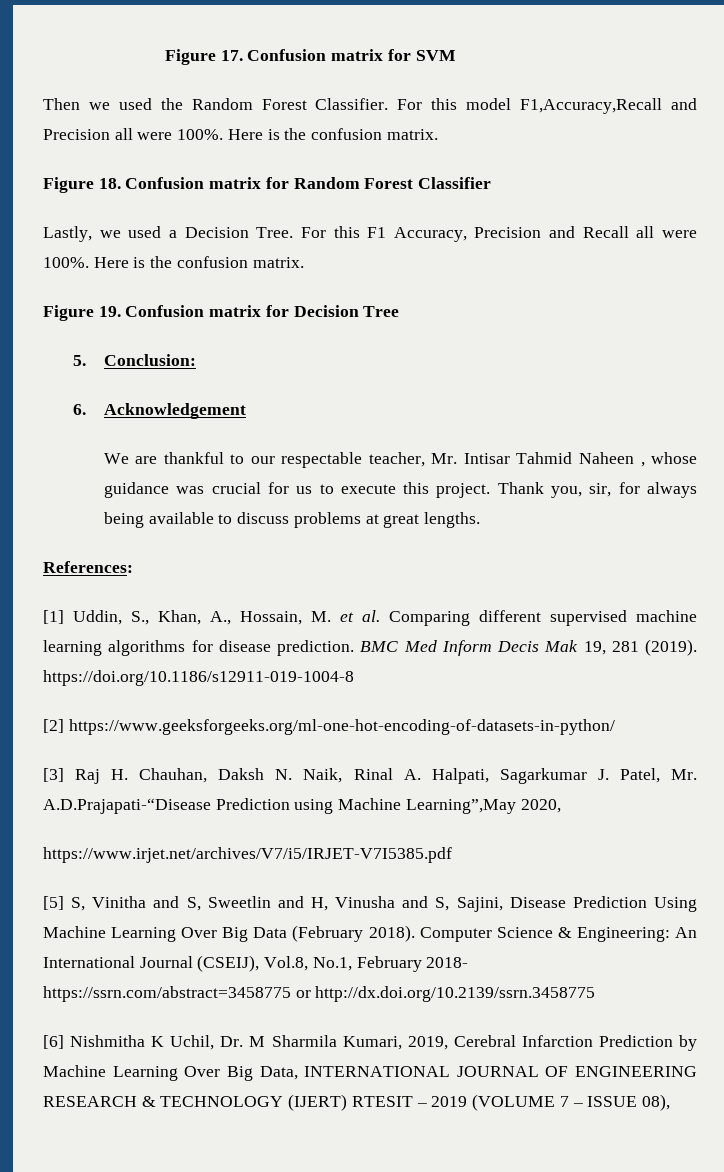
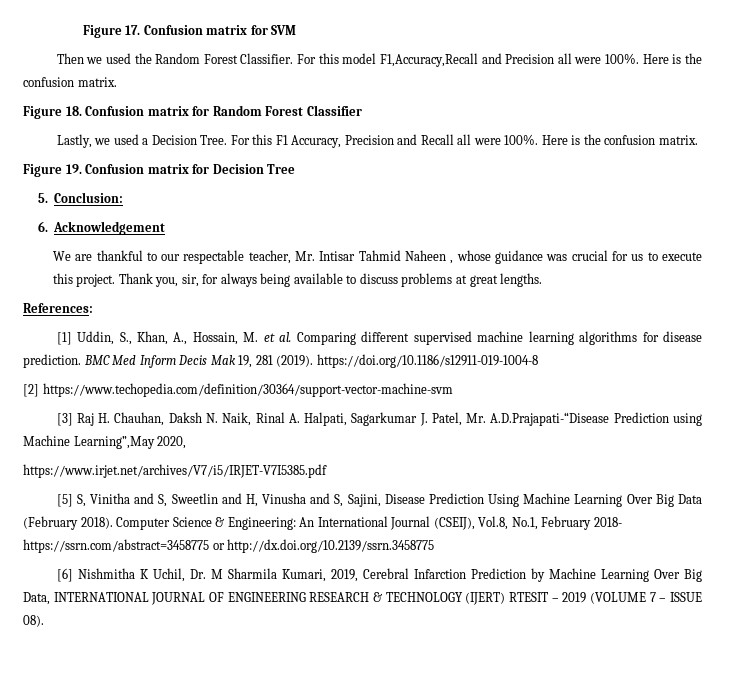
[68,719,615,735] https://www.geeksforgeeks.org/ml-one-hot-encoding-of-datasets-in-python/ -> [42,383,453,397] https://www.techopedia.com/definition/30364/support-vector-machine-svm
[641,1094,670,1111] 08), -> [23,615,44,627] 08).

